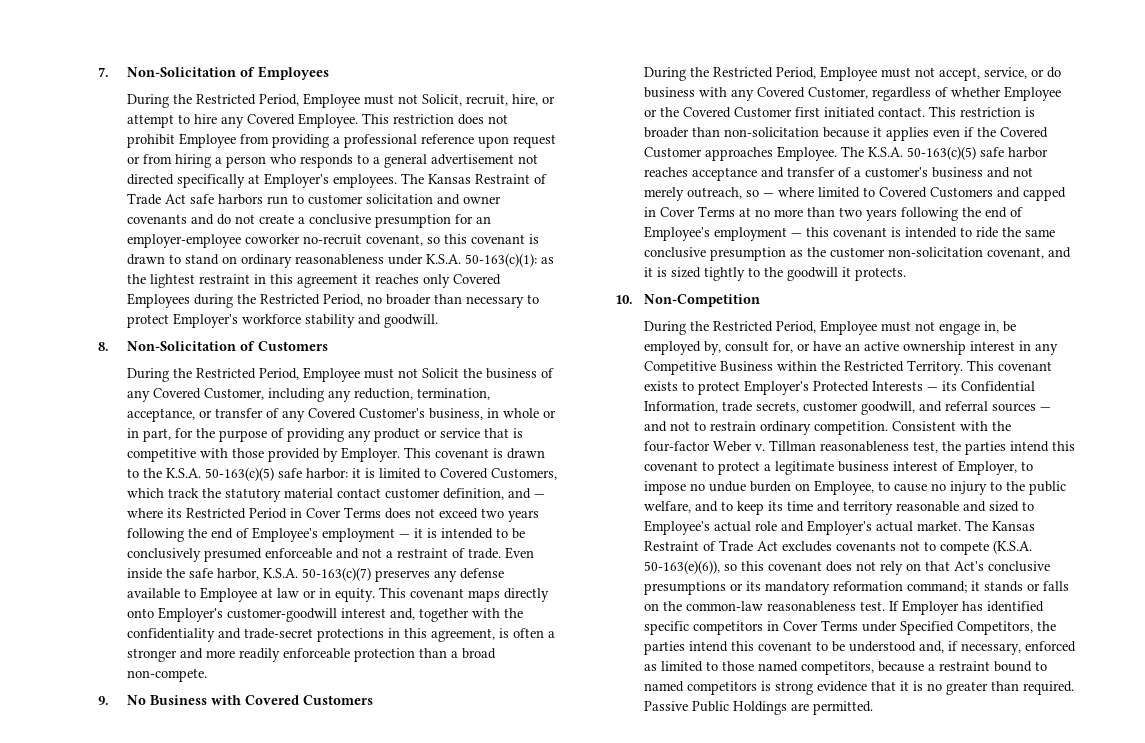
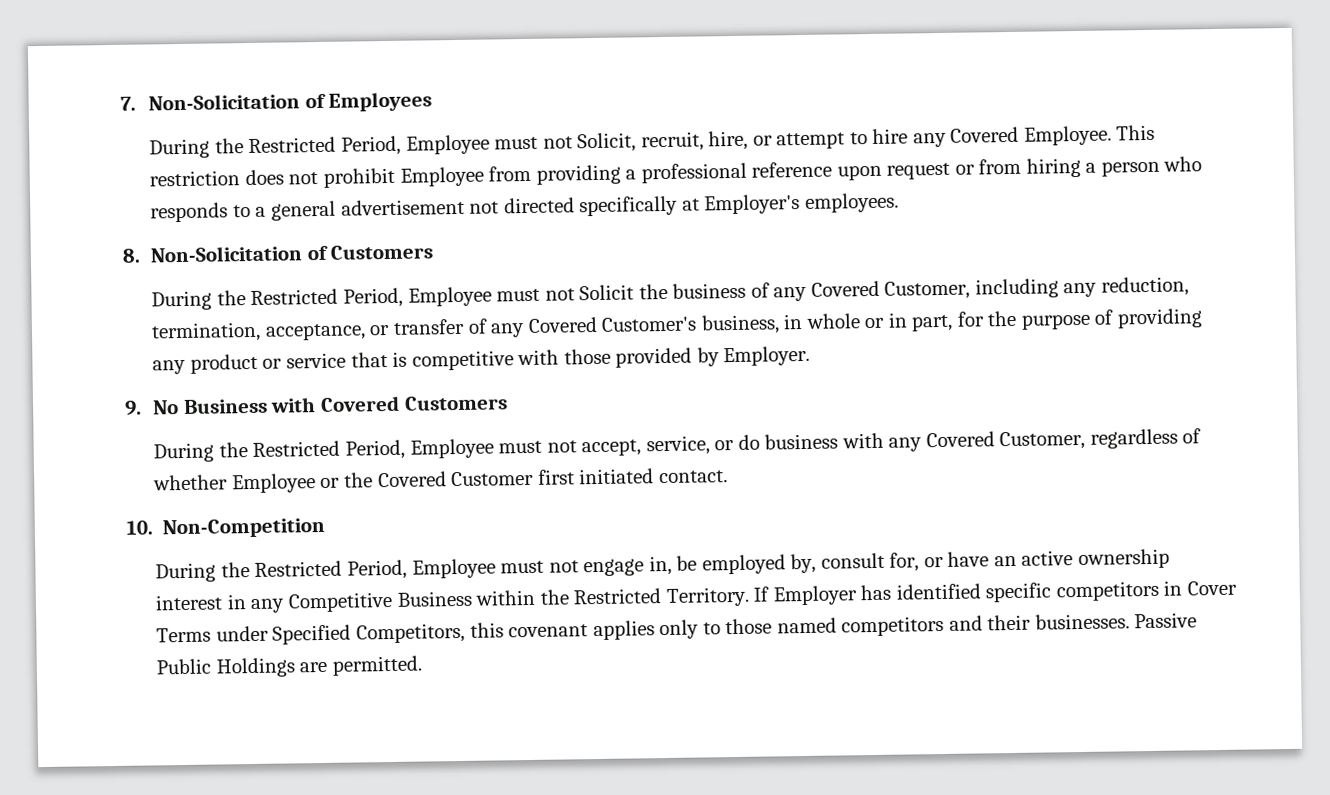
[400,173,547,184] [126,193,501,205] [126,214,491,228] [126,234,539,248] [126,253,554,268] [126,274,501,288] [126,293,539,308] [126,313,438,328] The Kansas Restraint of Trade Act safe harbors run to customer solicitation and owner covenants and do not create a conclusive presumption for an employer-employee coworker no-recruit covenant, so this covenant is drawn to stand on ordinary reasonableness under K.S.A. 50-163(c)(1): as the lightest restraint in this agreement it reaches only Covered Employees during the Restricted Period, no broader than necessary to protect Employer's workforce stability and goodwill. -> (899, 202) none
[403,447,545,459] [126,467,557,481] [126,488,545,502] [126,507,539,522] [126,527,525,542] [126,547,534,562] [126,567,504,582] [126,587,549,602] [126,607,523,622] [126,628,555,642] [126,648,496,662] [126,668,207,682] This covenant is drawn to the K.S.A. 50-163(c)(5) safe harbor: it is limited to Covered Customers, which track the statutory material contact customer definition, and — where its Restricted Period in Cover Terms does not exceed two years following the end of Employee's employment — it is intended to be conclusively presumed enforceable and not a restraint of trade. Even inside the safe harbor, K.S.A. 50-163(c)(7) preserves any defense available to Employee at law or in equity. This covenant maps directly onto Employer's customer-goodwill interest and, together with the confidentiality and trade-secret protections in this agreement, is often a stronger and more readily enforceable protection than a broad non-compete. -> (811, 356) none
[928,106,1035,117] [643,127,1048,141] [643,146,1048,161] [643,167,1033,181] [643,187,1066,201] [643,206,1023,221] [643,226,1055,241] [643,247,1071,261] [643,267,906,281] This restriction is broader than non-solicitation because it applies even if the Covered Customer approaches Employee. The K.S.A. 50-163(c)(5) safe harbor reaches acceptance and transfer of a customer's business and not merely outreach, so — where limited to Covered Customers and capped in Cover Terms at no more than two years following the end of Employee's employment — this covenant is intended to ride the same conclusive presumption as the customer non-solicitation covenant, and it is sized tightly to the goodwill it protects. -> (728, 477) none
[966,360,1052,371] [643,380,1035,395] [643,401,1051,415] [643,421,1011,435] [643,440,1075,455] [643,460,1033,475] [643,480,1066,495] [643,501,1034,515] [643,520,1035,535] [643,540,1032,555] [643,560,1050,575] [643,581,1069,595] [643,601,885,612] This covenant exists to protect Employer's Protected Interests — its Confidential Information, trade secrets, customer goodwill, and referral sources — and not to restrain ordinary competition. Consistent with the four-factor Weber v. Tillman reasonableness test, the parties intend this covenant to protect a legitimate business interest of Employer, to impose no undue burden on Employee, to cause no injury to the public welfare, and to keep its time and territory reasonable and sized to Employee's actual role and Employer's actual market. The Kansas Restraint of Trade Act excludes covenants not to compete (K.S.A. 50-163(e)(6)), so this covenant does not rely on that Act's conclusive presumptions or its mandatory reformation command; it stands or falls on the common-law reasonableness test. -> (750, 597) none
[1036,621,1056,631] [643,641,1076,655] [643,661,1047,675] [643,681,1074,695] the parties intend this covenant to be understood and, if necessary, enforced as limited to those named competitors, because a restraint bound to named competitors is strong evidence that it is no greater than required. -> [469,613,1130,641] this covenant applies only to those named competitors and their businesses.

